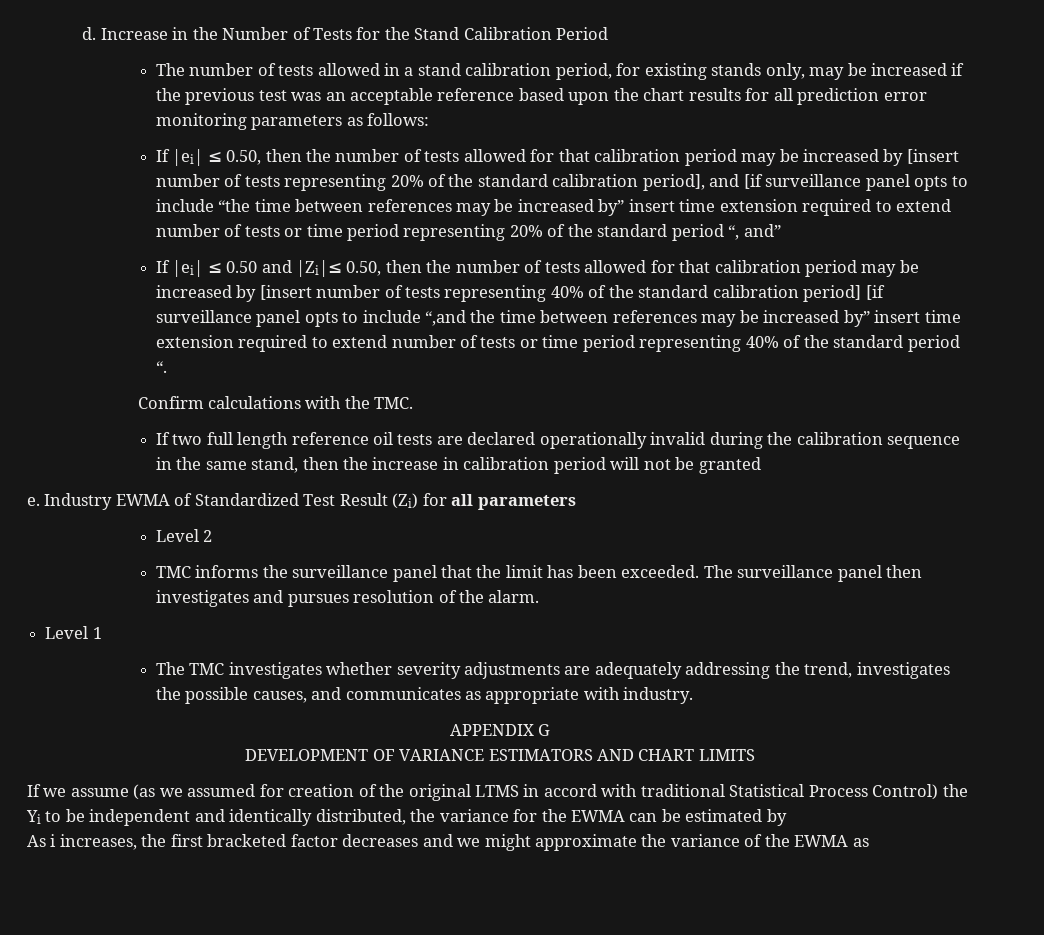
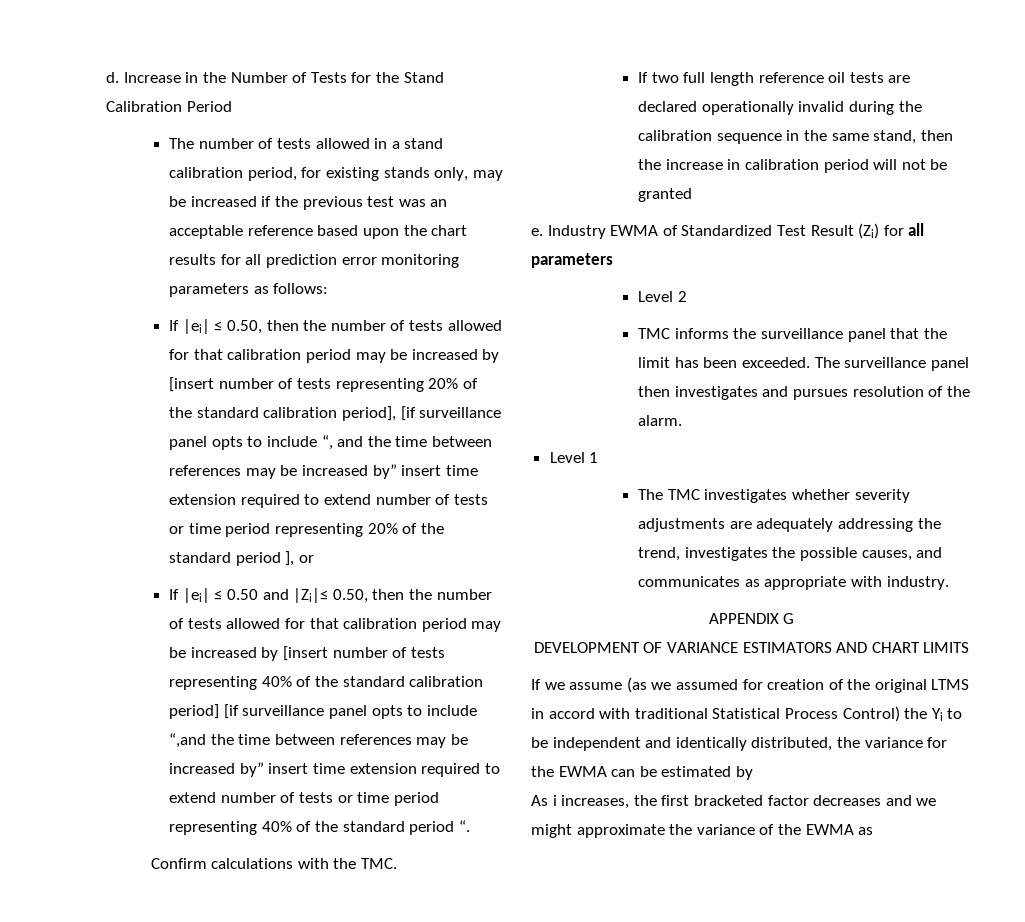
[709,174,968,191] [155,199,251,212] and [if surveillance panel opts to include “the -> [400,406,502,421] [169,435,391,450] [if surveillance panel opts to include “, and the
[728,224,781,240] “, and” -> [285,551,314,566] ], or

